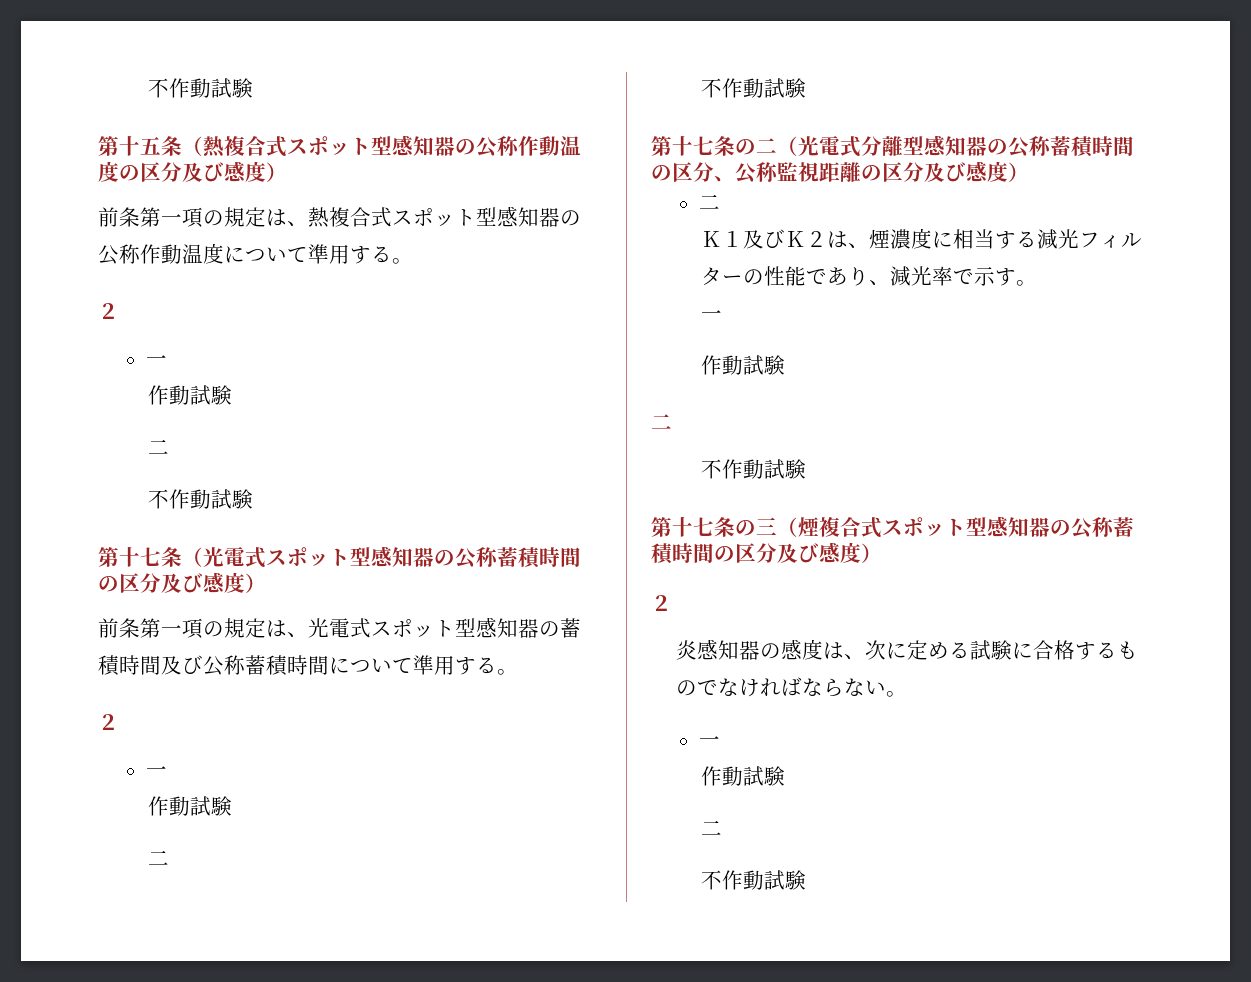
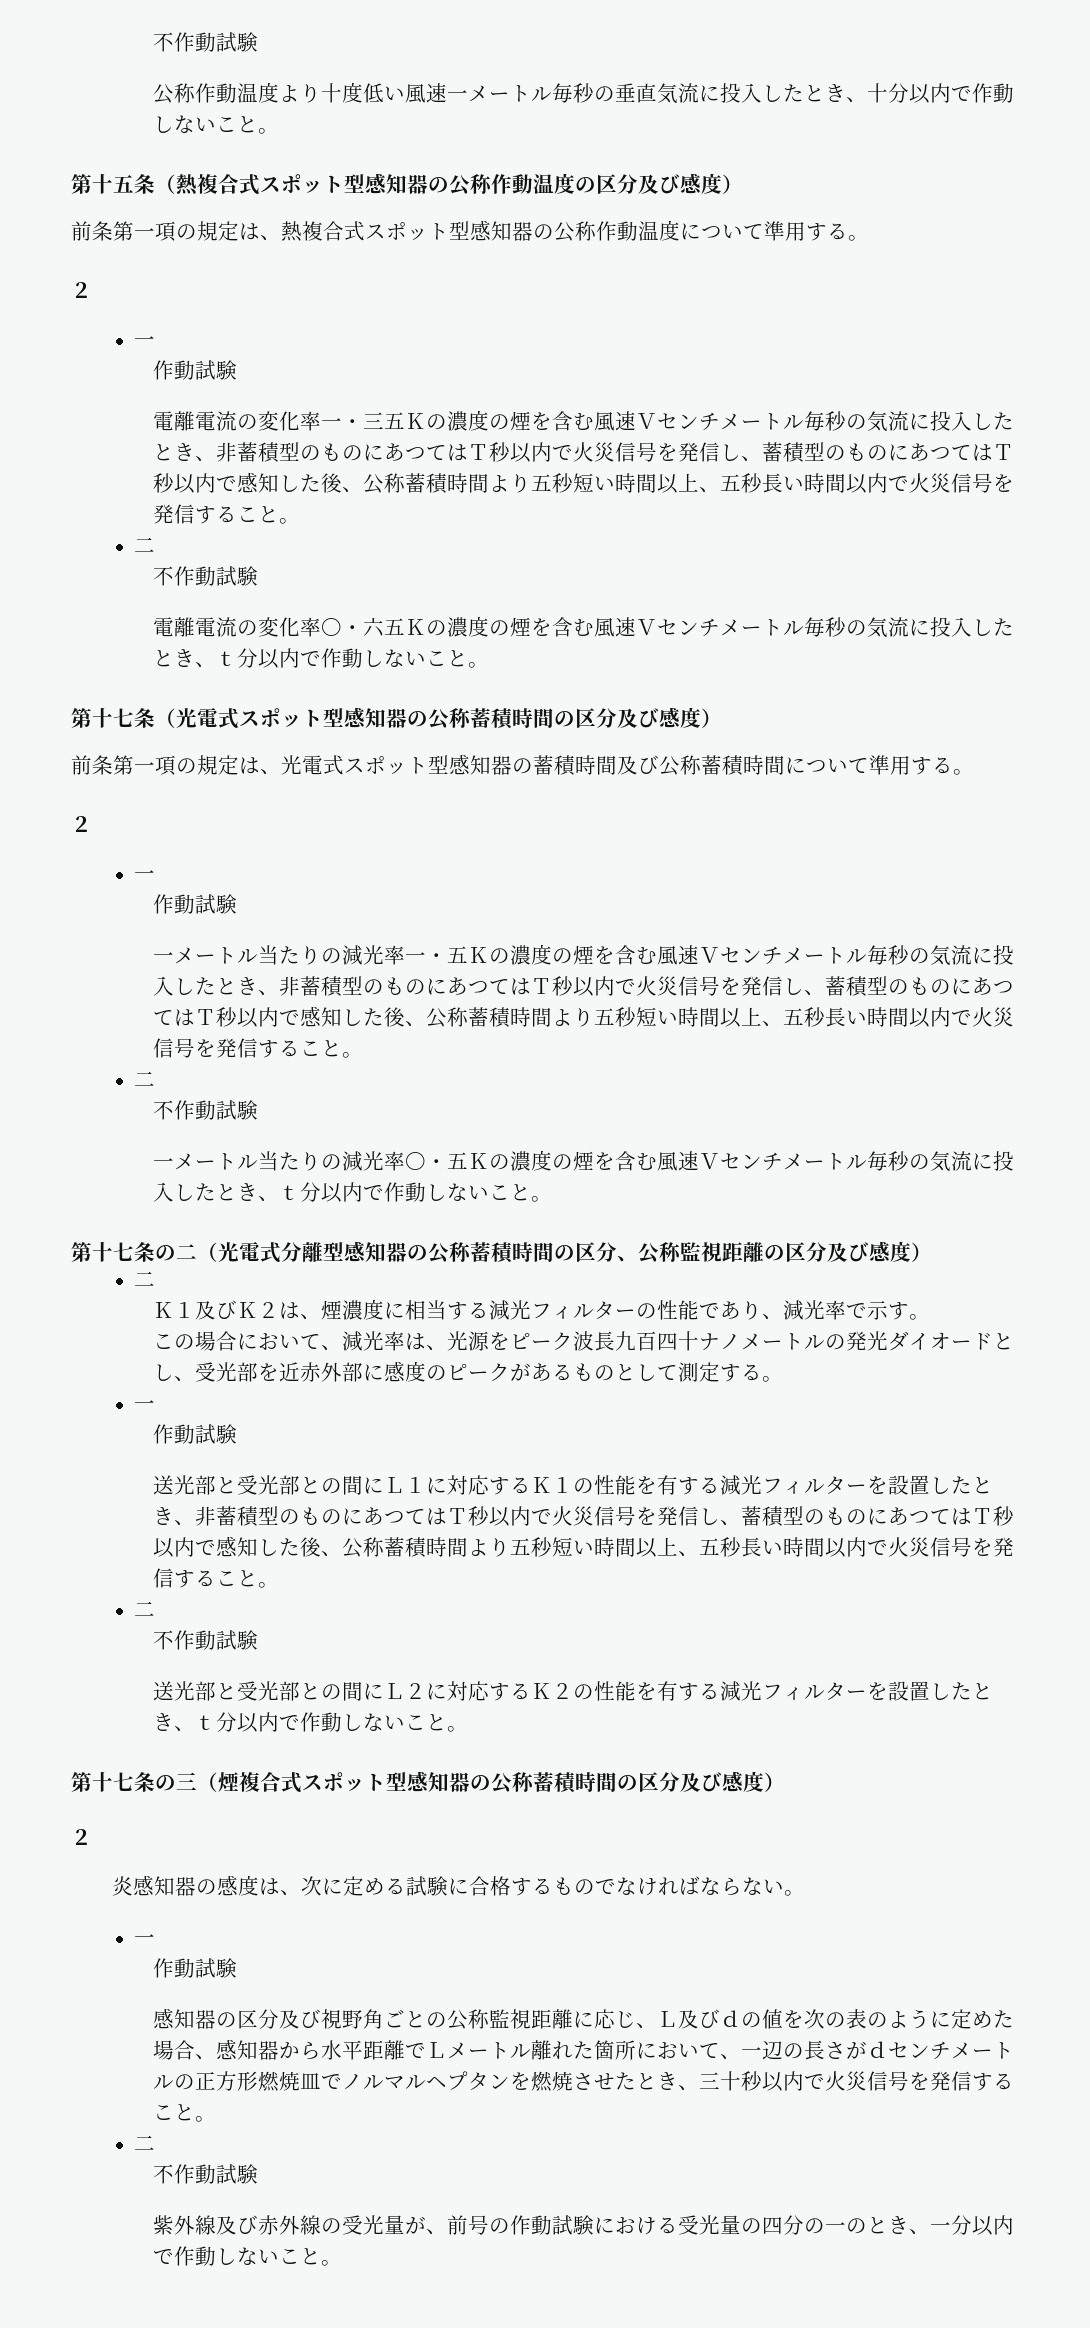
[148,78,254,98] 不作動試験 -> [152,32,258,52] [152,82,1014,104] [152,115,279,134] 不作動試験 // 公称作動温度より十度低い風速一メートル毎秒の垂直気流に投入したとき、十分以内で作動しないこと。
[148,439,170,455] [148,489,254,509] 二 // 不作動試験 -> [152,410,1014,432] [152,442,1014,463] [152,472,1014,494] [152,504,300,524] [134,537,156,553] [152,566,258,586] [152,616,1014,638] [152,648,489,669] 電離電流の変化率一・三五Ｋの濃度の煙を含む風速Ｖセンチメートル毎秒の気流に投入したとき、非蓄積型のものにあつてはＴ秒以内で火災信号を発信し、蓄積型のものにあつてはＴ秒以内で感知した後、公称蓄積時間より五秒短い時間以上、五秒長い時間以内で火災信号を発信すること。 // 二 // 不作動試験 // 電離電流の変化率〇・六五Ｋの濃度の煙を含む風速Ｖセンチメートル毎秒の気流に投入したとき、ｔ分以内で作動しないこと。
[148,850,170,866] [701,78,807,98] 二 // 不作動試験 -> [152,944,1014,966] [152,976,1014,997] [152,1006,1014,1028] [152,1038,363,1058] [134,1071,156,1087] [152,1100,258,1120] [152,1150,1014,1172] [152,1182,552,1203] 一メートル当たりの減光率一・五Ｋの濃度の煙を含む風速Ｖセンチメートル毎秒の気流に投入したとき、非蓄積型のものにあつてはＴ秒以内で火災信号を発信し、蓄積型のものにあつてはＴ秒以内で感知した後、公称蓄積時間より五秒短い時間以上、五秒長い時間以内で火災信号を発信すること。 // 二 // 不作動試験 // 一メートル当たりの減光率〇・五Ｋの濃度の煙を含む風速Ｖセンチメートル毎秒の気流に投入したとき、ｔ分以内で作動しないこと。
[701,310,723,321] [701,355,786,375] [651,414,672,430] [701,459,807,479] 一 // 作動試験 // 二 // 不作動試験 -> [152,1331,1014,1351] [152,1361,783,1382] [134,1400,156,1411] [152,1424,237,1444] [152,1475,993,1495] [152,1506,1014,1527] [152,1536,1014,1558] [152,1568,279,1588] [134,1601,156,1617] [152,1630,258,1650] [152,1681,993,1701] [152,1712,468,1733] この場合において、減光率は、光源をピーク波長九百四十ナノメートルの発光ダイオードとし、受光部を近赤外部に感度のピークがあるものとして測定する。 // 一 // 作動試験 // 送光部と受光部との間にＬ１に対応するＫ１の性能を有する減光フィルターを設置したとき、非蓄積型のものにあつてはＴ秒以内で火災信号を発信し、蓄積型のものにあつてはＴ秒以内で感知した後、公称蓄積時間より五秒短い時間以上、五秒長い時間以内で火災信号を発信すること。 // 二 // 不作動試験 // 送光部と受光部との間にＬ２に対応するＫ２の性能を有する減光フィルターを設置したとき、ｔ分以内で作動しないこと。
[701,820,723,836] [701,870,807,890] 二 // 不作動試験 -> [152,2008,1014,2030] [152,2039,1014,2060] [152,2071,1014,2092] [152,2104,216,2122] [134,2135,156,2151] [152,2164,258,2184] [152,2215,1014,2236] [152,2246,342,2266] 感知器の区分及び視野角ごとの公称監視距離に応じ、Ｌ及びｄの値を次の表のように定めた場合、感知器から水平距離でＬメートル離れた箇所において、一辺の長さがｄセンチメートルの正方形燃焼皿でノルマルヘプタンを燃焼させたとき、三十秒以内で火災信号を発信すること。 // 二 // 不作動試験 // 紫外線及び赤外線の受光量が、前号の作動試験における受光量の四分の一のとき、一分以内で作動しないこと。

